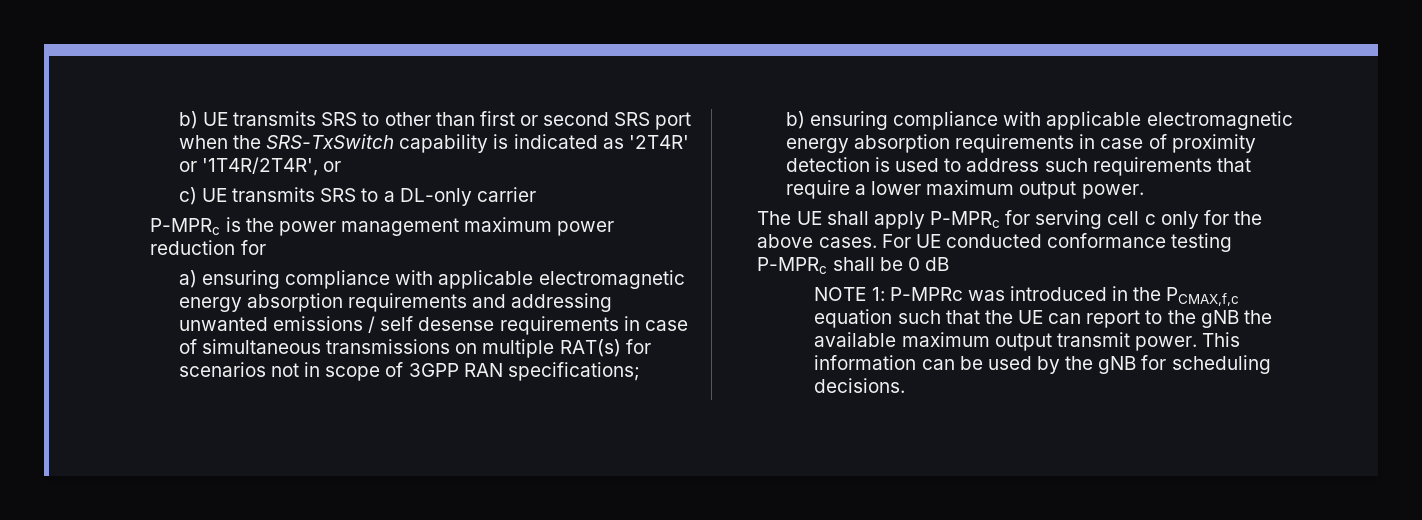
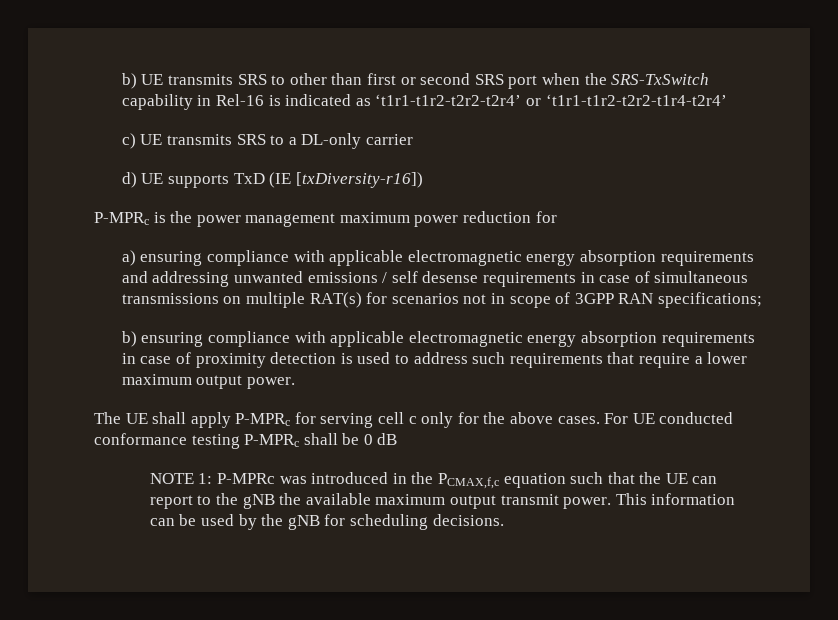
(489, 143) none -> [197,94,265,106] in Rel-16
[628,135,689,149] [178,157,342,176] '2T4R' or '1T4R/2T4R', or -> [375,94,727,106] ‘t1r1-t1r2-t2r2-t2r4’ or ‘t1r1-t1r2-t2r2-t1r4-t2r4’
(536, 194) none -> [121,172,423,188] // d) UE supports TxD (IE [txDiversity-r16])

